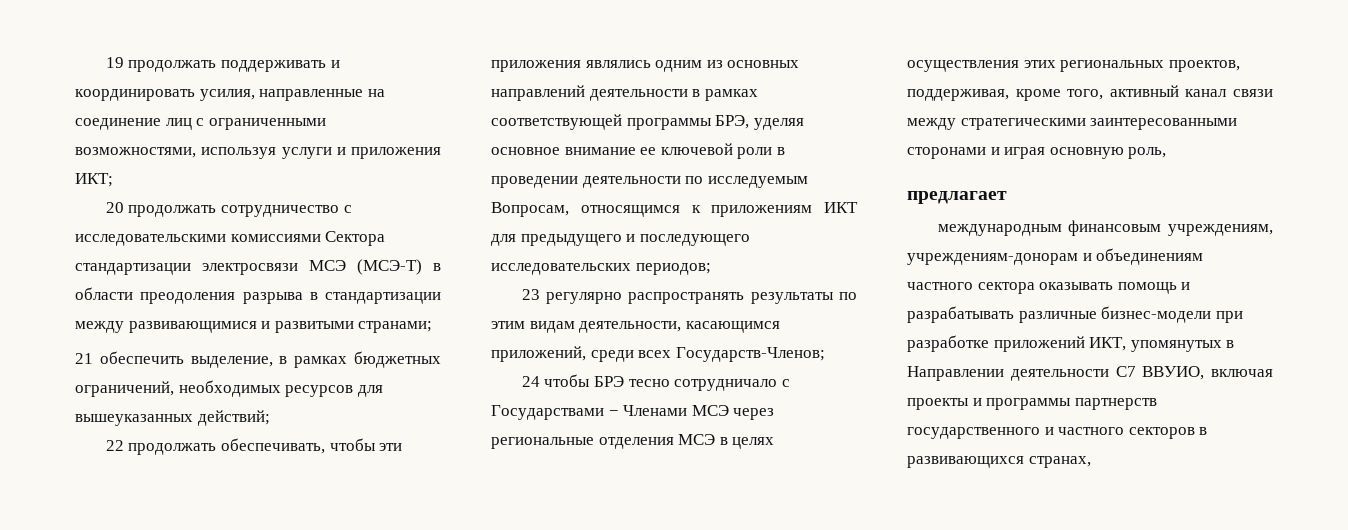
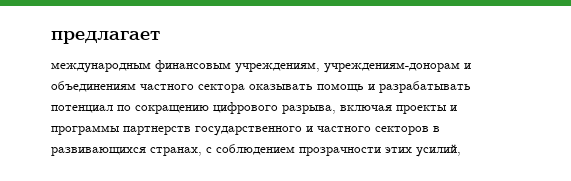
[105,57,340,72] [75,89,385,101] [75,118,326,130] [75,147,441,159] [75,173,113,187] [105,202,352,217] [75,231,386,246] [75,259,441,275] [75,287,441,304] [75,321,433,333] [75,351,442,368] [75,380,383,397] [75,410,270,426] [105,438,403,455] [491,60,800,72] [491,85,758,101] [491,114,804,130] [491,143,785,159] [491,176,808,188] [491,202,858,217] [491,234,750,246] [491,263,711,275] [521,289,857,304] [491,321,780,333] [491,346,825,362] [521,374,790,391] [491,405,775,420] [491,434,775,449] [907,60,1240,72] [907,85,1273,101] [907,118,1238,130] [907,147,1167,159] 19 продолжать поддерживать и координировать усилия, направленные на соединение лиц с ограниченными возможностями, используя услуги и приложения ИКТ; // 20 продолжать сотрудничество с исследовательскими комиссиями Сектора стандартизации электросвязи МСЭ (МСЭ-T) в области преодоления разрыва в стандартизации между развивающимися и развитыми странами; // 21 обеспечить выделение, в рамках бюджетных ограничений, необходимых ресурсов для вышеуказанных действий; // 22 продолжать обеспечивать, чтобы эти приложения являлись одним из основных направлений деятельности в рамках соответствующей программы БРЭ, уделяя основное внимание ее ключевой роли в проведении деятельности по исследуемым Вопросам, относящимся к приложениям ИКТ для предыдущего и последующего исследовательских периодов; // 23 регулярно распространять результаты по этим видам деятельности, касающимся приложений, среди всех Государств-Членов; // 24 чтобы БРЭ тесно сотрудничало с Государствами − Членами МСЭ через региональные отделения МСЭ в целях осуществления этих региональных проектов, поддерживая, кроме того, активный канал связи между стратегическими заинтересованными сторонами и играя основную роль, // -> (51, 37) none
[1018,306,1243,323] [907,335,1235,352] [907,366,1205,381] различные бизнес-модели при разработке приложений ИКТ, упомянутых в Направлении деятельности С7 ВВУИО, -> [51,102,336,114] потенциал по сокращению цифрового разрыва,
(1091, 462) none -> [206,144,461,157] с соблюдением прозрачности этих усилий,

